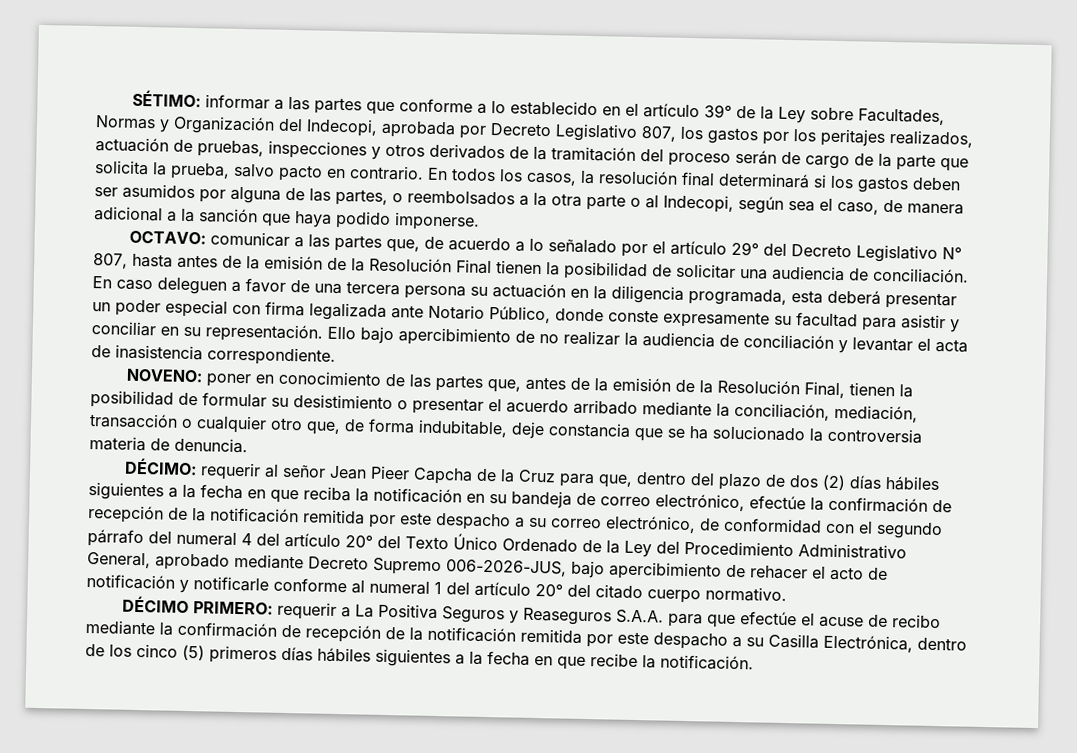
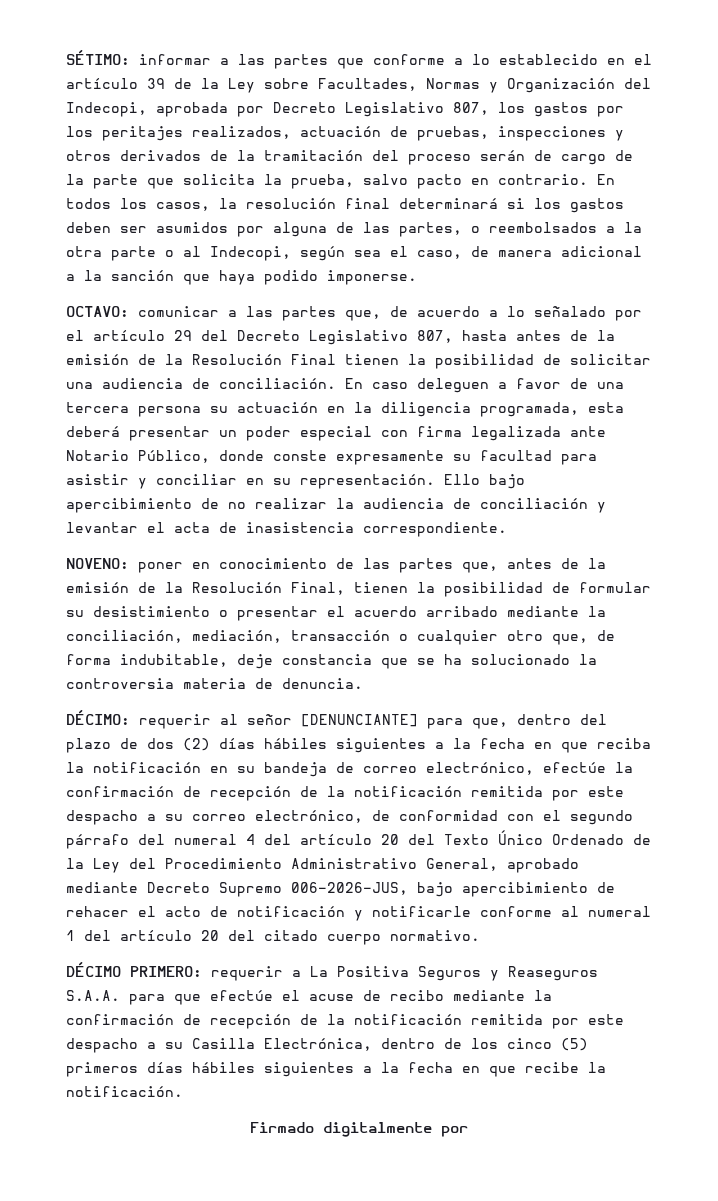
[704,104,733,118] 39° -> [147,78,165,89] 39
[731,241,760,256] 29° -> [174,330,192,341] 29
[942,247,963,260] N° -> (408, 337) none
[329,465,557,485] Jean Pieer Capcha de la Cruz -> [301,714,418,727] [DENUNCIANTE]
[345,535,373,548] 20° -> [381,834,399,845] 20
[535,583,563,597] 20° -> [201,930,219,941] 20
(754, 662) none -> [250,1122,468,1137] // Firmado digitalmente por

